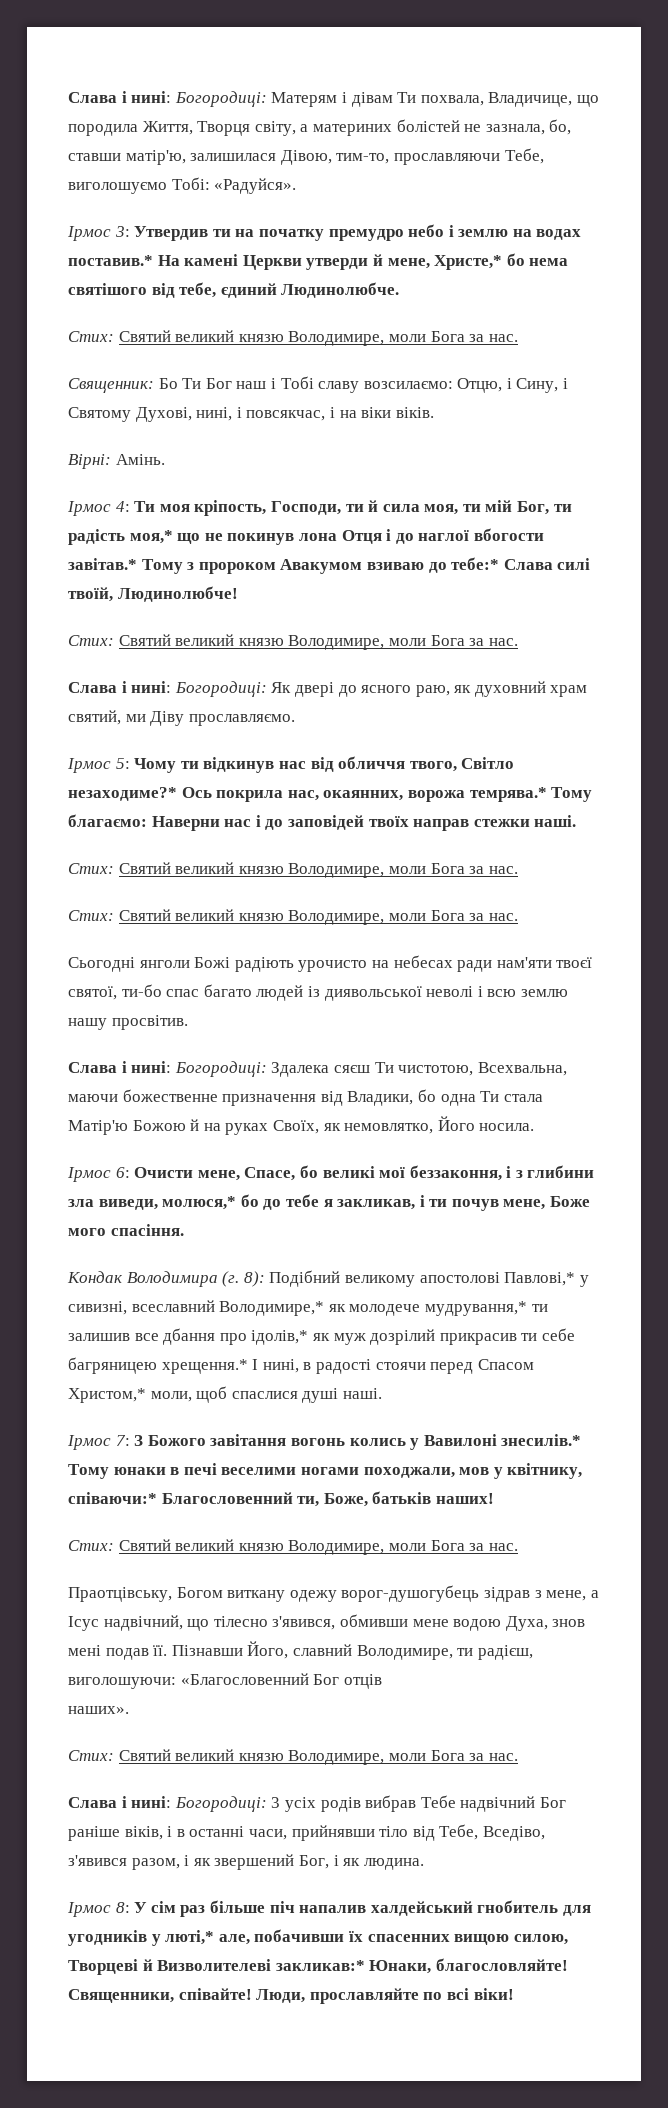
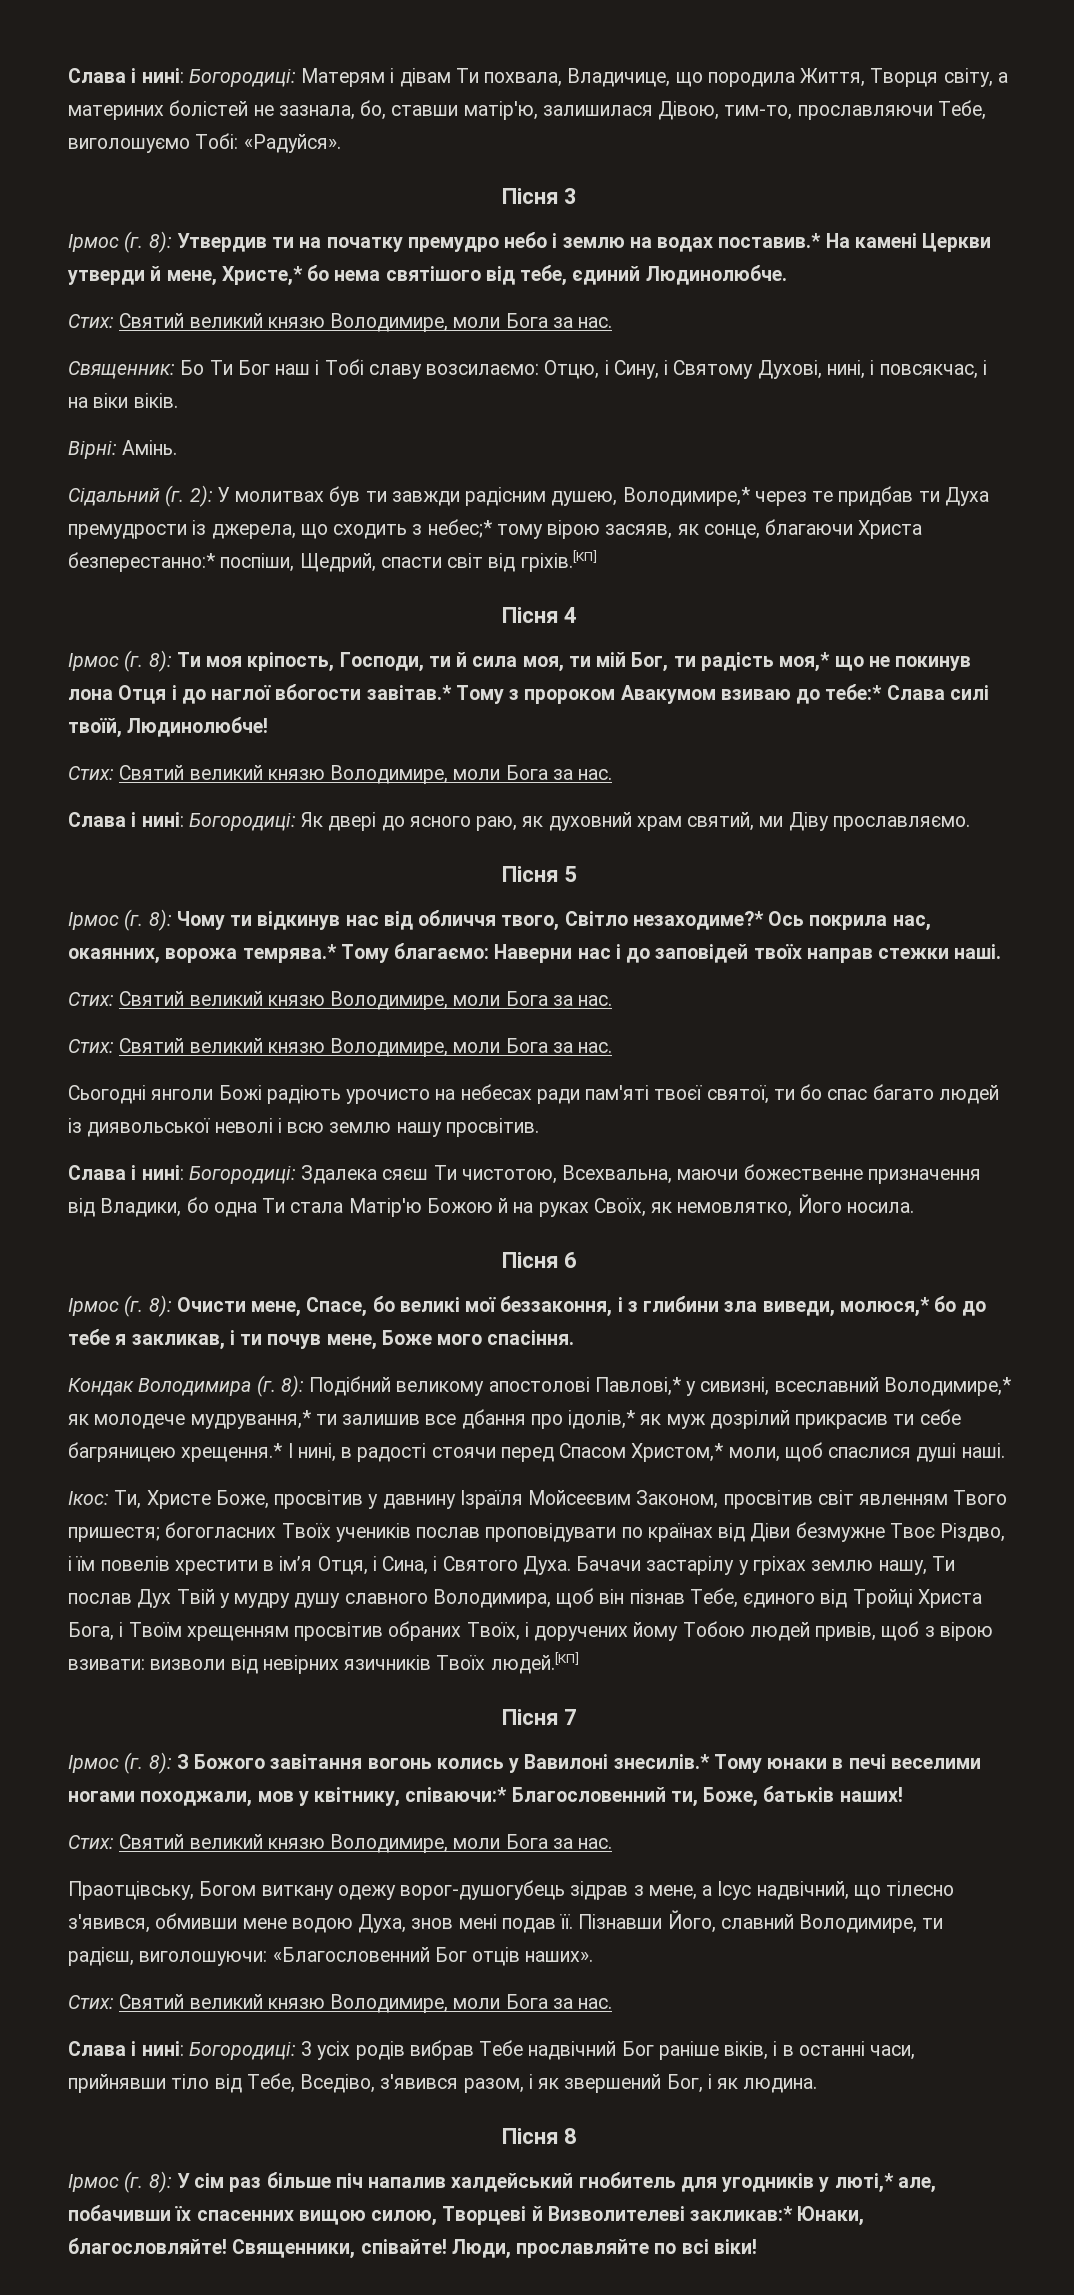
[67,226,130,241] // Ірмос 3: -> [501,188,578,204] [68,231,172,253] // Пісня 3 // Ірмос (г. 8):
[67,501,130,516] // Ірмос 4: -> [68,485,989,507] [68,519,923,539] [68,550,597,572] [501,607,578,623] [68,650,172,672] // Сідальний (г. 2): У молитвах був ти завжди радісним душею, Володимире,* через те придбав ти Духа премудрости із джерела, що сходить з небес;* тому вірою засяяв, як сонце, благаючи Христа безперестанно:* поспіши, Щедрий, спасти світ від гріхів.[КП] // Пісня 4 // Ірмос (г. 8):
[67,758,130,773] // Ірмос 5: -> [501,866,578,882] [68,909,172,931] // Пісня 5 // Ірмос (г. 8):
[496,957,552,968] нам'яти -> [585,1085,650,1100] пам'яті
[121,984,162,997] ти-бо -> [773,1084,823,1100] ти бо
[67,1167,130,1182] // Ірмос 6: -> [501,1252,578,1268] [68,1295,172,1317] // Пісня 6 // Ірмос (г. 8):
[67,1435,130,1450] // Ірмос 7: -> [68,1490,1008,1509] [68,1522,1006,1542] [68,1556,955,1575] [68,1588,982,1608] [68,1621,993,1641] [68,1652,579,1674] [501,1709,578,1725] [68,1752,172,1774] // Ікос: Ти, Христе Боже, просвітив у давнину Ізраїля Мойсеєвим Законом, просвітив світ явленням Твого пришестя; богогласних Твоїх учеників послав проповідувати по країнах від Діви безмужне Твоє Різдво, і їм повелів хрестити в ім’я Отця, і Сина, і Святого Духа. Бачачи застарілу у гріхах землю нашу, Ти послав Дух Твій у мудру душу славного Володимира, щоб він пізнав Тебе, єдиного від Тройці Христа Бога, і Твоїм хрещенням просвітив обраних Твоїх, і доручених йому Тобою людей привів, щоб з вірою взивати: визволи від невірних язичників Твоїх людей.[КП] // Пісня 7 // Ірмос (г. 8):
(382, 1681) // -> (521, 1956) none
[67,1902,130,1917] // Ірмос 8: -> [501,2128,578,2144] [68,2171,172,2193] // Пісня 8 // Ірмос (г. 8):

